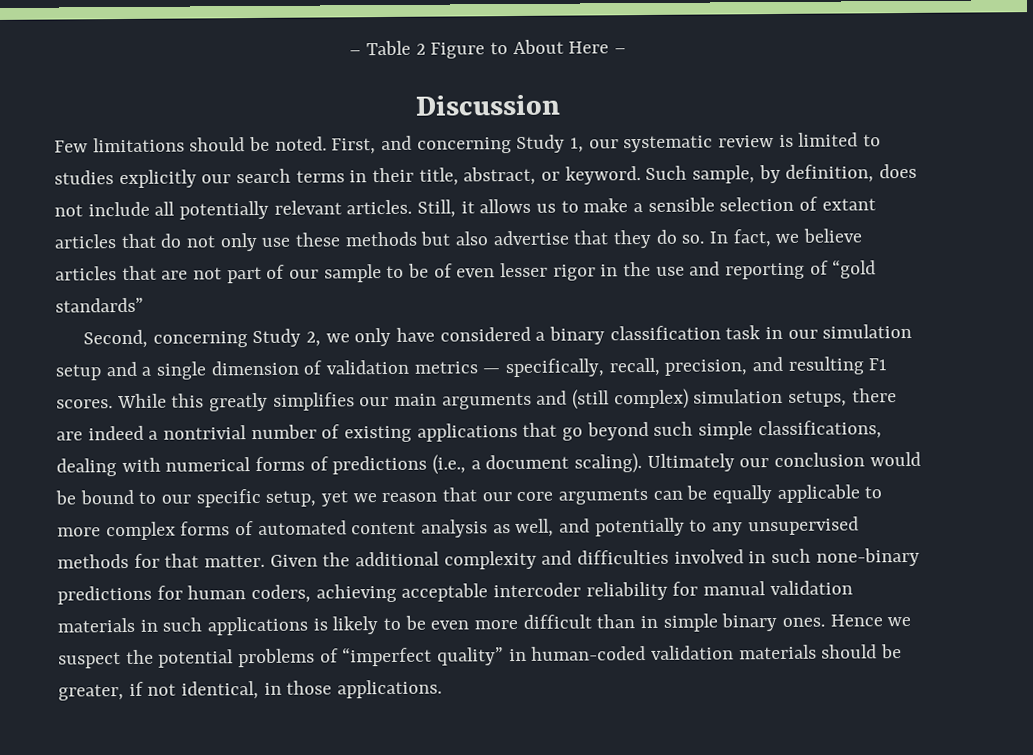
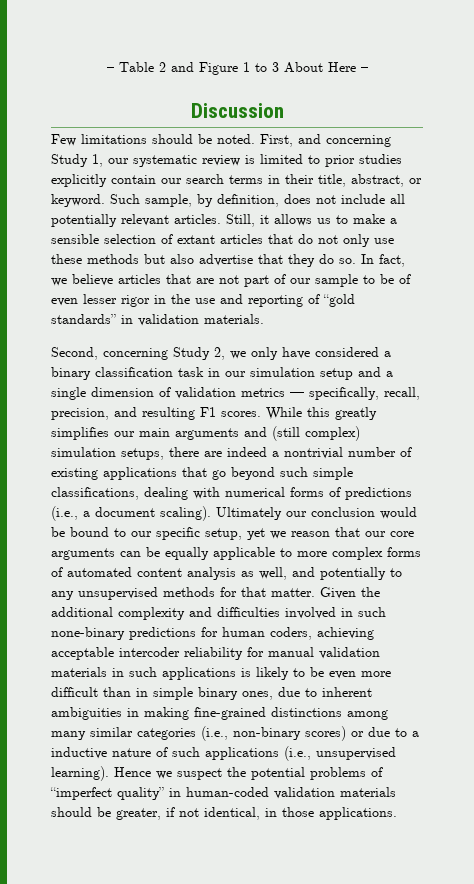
[430,42,508,59] Figure to -> [170,62,279,75] and Figure 1 to 3
(882, 140) none -> [325,155,355,167] prior
(197, 179) none -> [111,175,156,184] contain
(144, 305) none -> [121,314,264,326] in validation materials.
[782,617,826,627] ones. -> [242,687,372,700] [51,707,388,720] [51,726,419,741] [51,746,396,761] [51,766,109,781] ones, due to inherent ambiguities in making fine-grained distinctions among many similar categories (i.e., non-binary scores) or due to a inductive nature of such applications (i.e., unsupervised learning).

